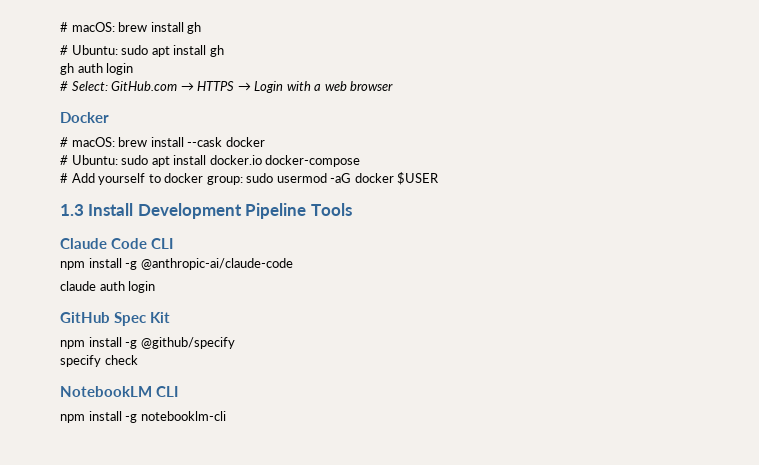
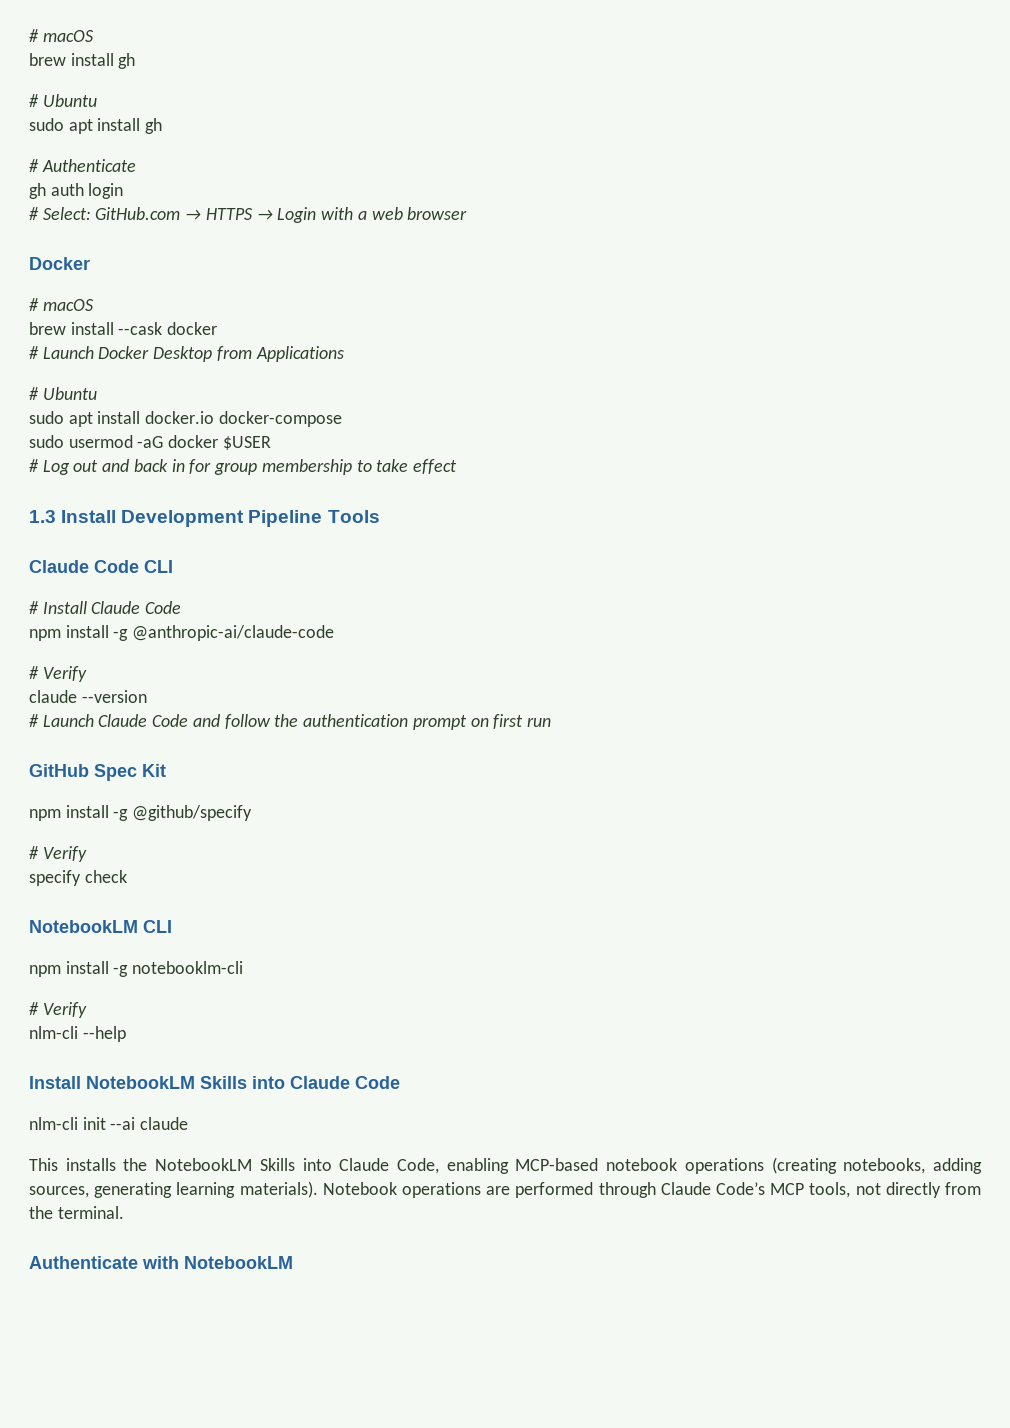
[60,22,115,32] # macOS: -> [29,29,94,42] # macOS //
[71,45,118,55] Ubuntu: -> [42,94,97,107] Ubuntu //
(224, 51) none -> [29,159,136,172] // # Authenticate
[71,137,115,147] macOS: -> [42,299,94,311] macOS //
[71,155,118,165] Ubuntu: -> [42,346,344,362] [29,387,97,400] Launch Docker Desktop from Applications // # Ubuntu //
[60,173,243,185] # Add yourself to docker group: -> (342, 419) none
(440, 178) none -> [29,459,457,475] // # Log out and back in for group membership to take effect
(173, 243) none -> [29,601,182,614] // # Install Claude Code
[60,281,156,293] // claude auth login -> [29,666,87,682] [29,690,147,703] [29,714,551,730] // # Verify // claude --version // # Launch Claude Code and follow the authentication prompt on first run
(235, 343) none -> [29,846,87,862] // # Verify
(226, 416) none -> [29,1002,87,1018] [29,1026,126,1042] [29,1076,400,1089] [29,1117,189,1130] [29,1157,982,1174] [29,1181,982,1198] [29,1206,124,1219] [29,1256,293,1269] // # Verify // nlm-cli --help // Install NotebookLM Skills into Claude Code // nlm-cli init --ai claude // This installs the NotebookLM Skills into Claude Code, enabling MCP-based notebook operations (creating notebooks, adding sources, generating learning materials). Notebook operations are performed through Claude Code’s MCP tools, not directly from the terminal. // Authenticate with NotebookLM

